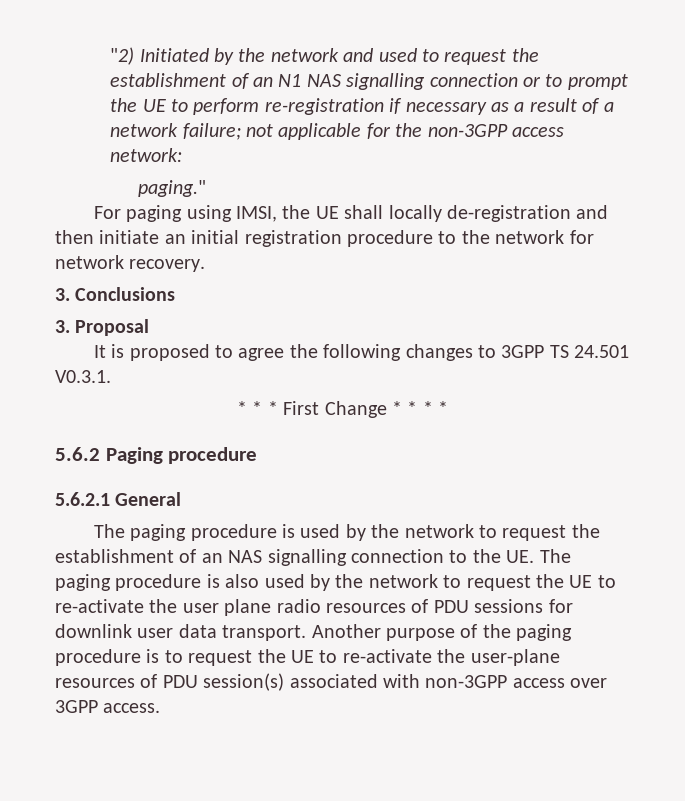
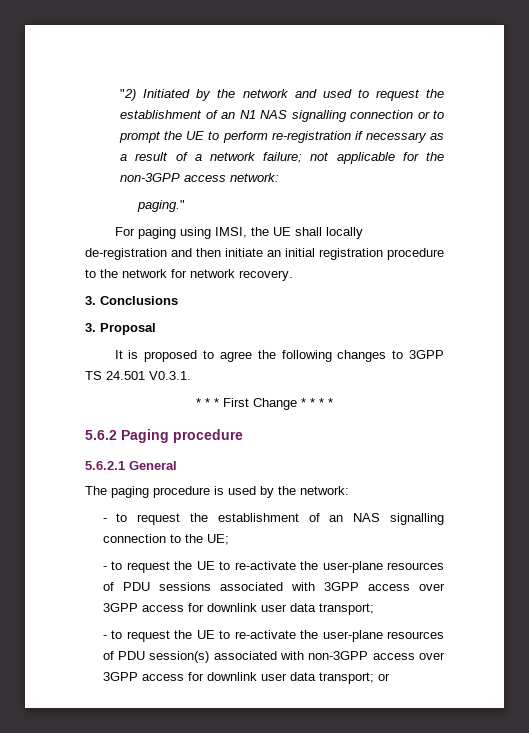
[404,524,474,538] network -> [300,486,349,495] [102,518,107,522] network: // -
[506,549,571,563] [55,574,616,591] [55,599,321,616] UE. The paging procedure is also used by the network to request the UE to re-activate the user plane radio -> [206,534,229,545] [102,561,383,573] UE; // - to request the UE to re-activate the user-plane
[548,599,573,613] [55,624,573,641] [55,649,160,666] for downlink user data transport. Another purpose of the paging procedure is -> [219,582,445,591] [102,603,374,615] [102,635,107,639] associated with 3GPP access over 3GPP access for downlink user data transport; // -
[103,703,161,713] access. -> [141,672,390,684] access for downlink user data transport; or

